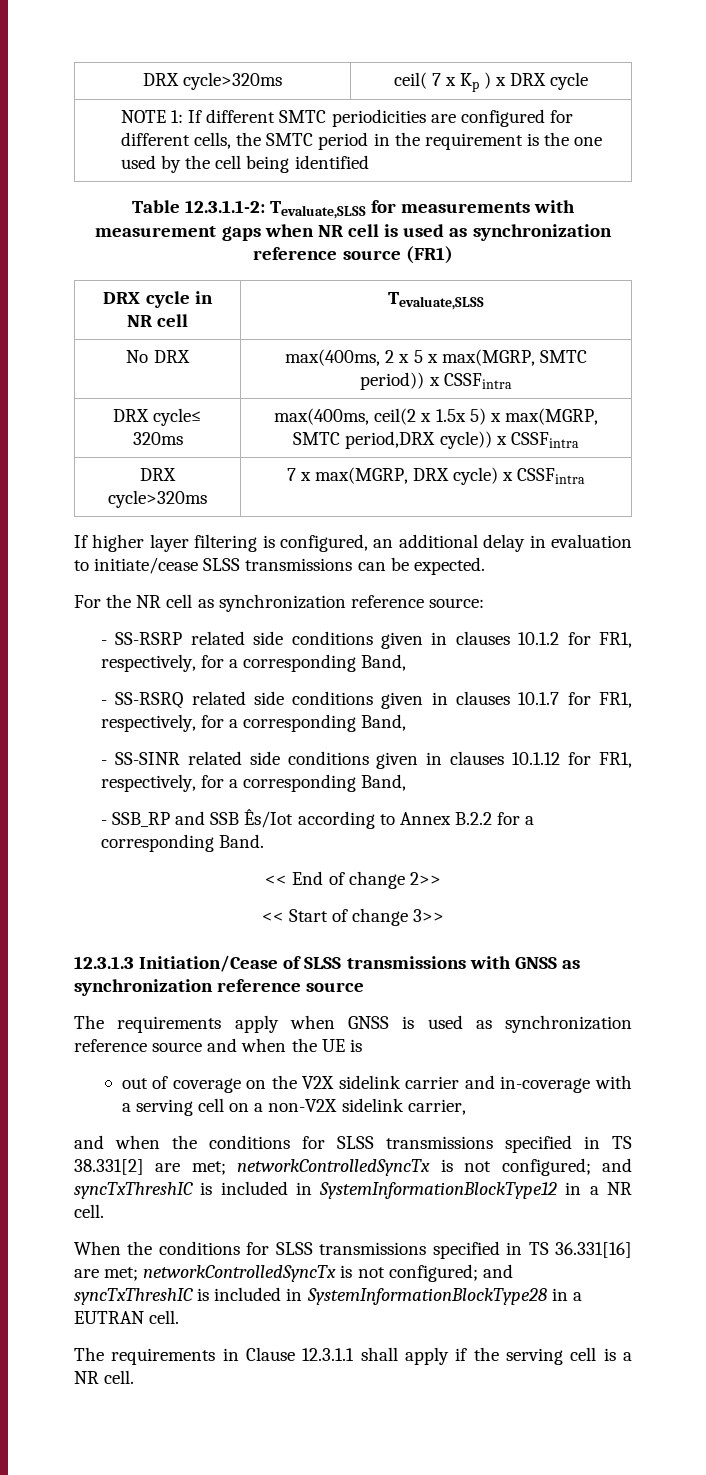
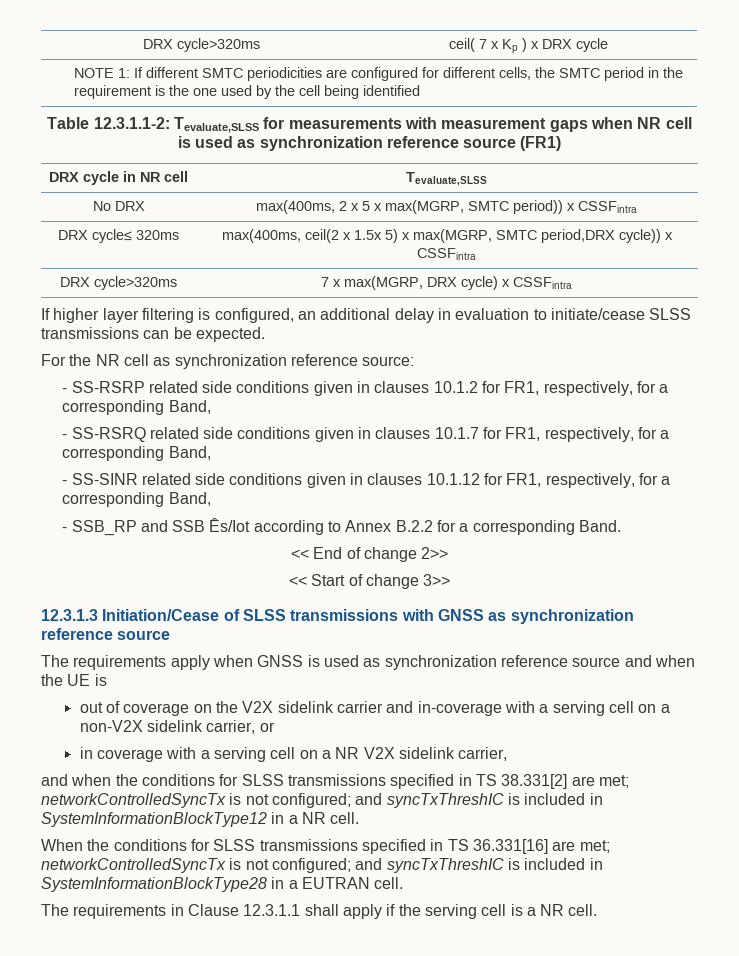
(466, 1107) none -> [259,722,275,732] [79,747,508,762] or // in coverage with a serving cell on a NR V2X sidelink carrier,

